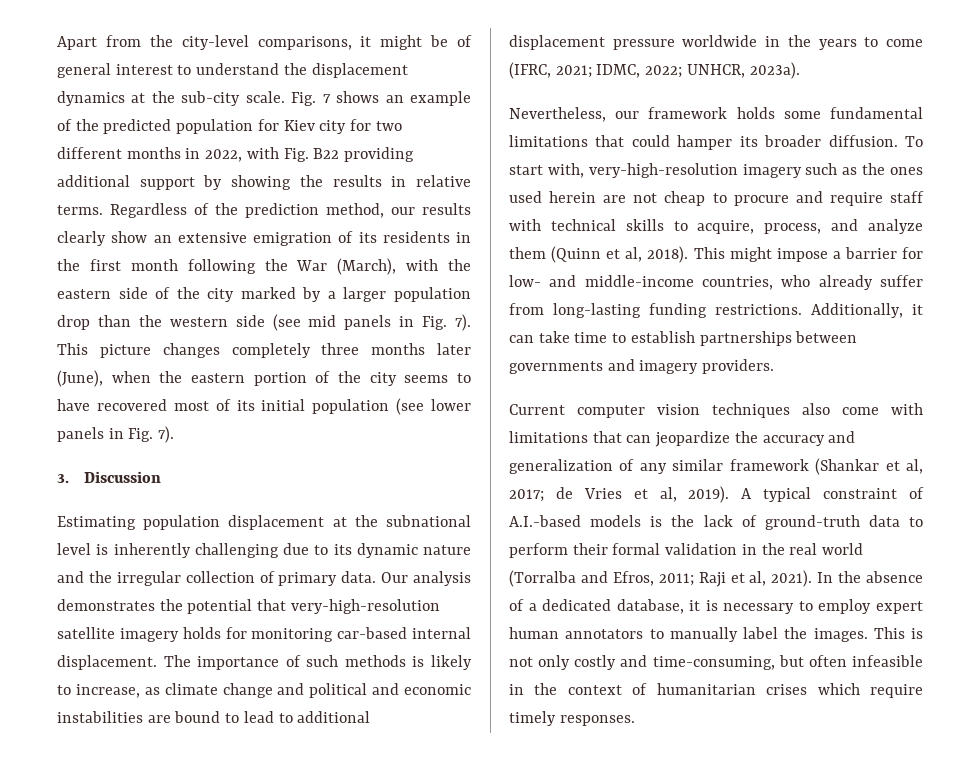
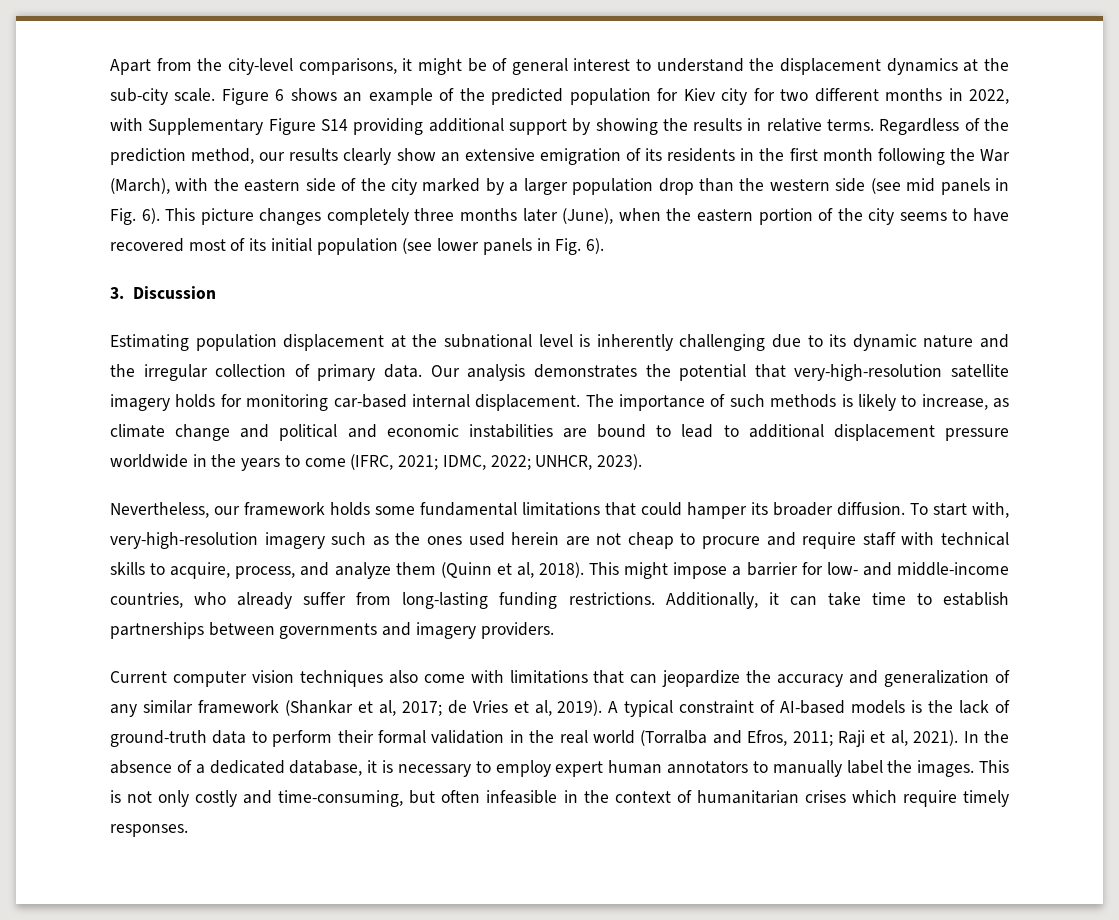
[291,92,331,106] Fig. 7 -> [221,88,285,105] Figure 6
[283,148,340,162] Fig. B22 -> [148,118,348,135] Supplementary Figure S14
[454,314,471,331] 7). -> [141,208,160,224] 6).
[158,426,175,443] 7). -> [585,238,604,254] 6).
[749,62,800,79] 2023a). -> [596,454,642,470] 2023).
[509,515,581,527] A.I.-based -> [780,700,846,714] AI-based

